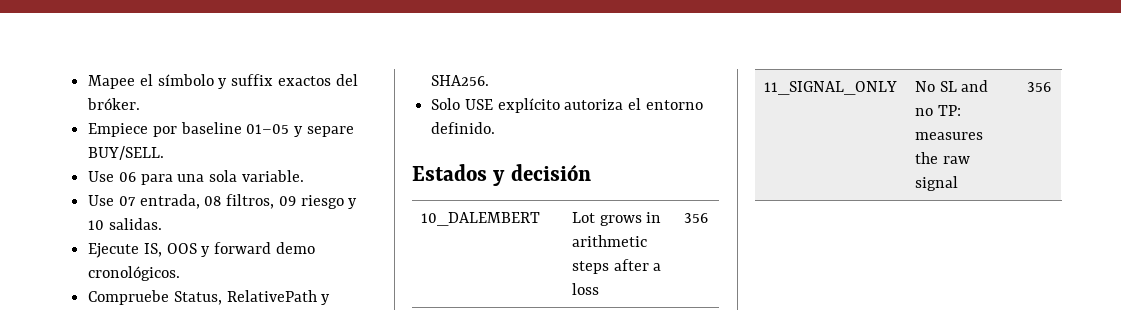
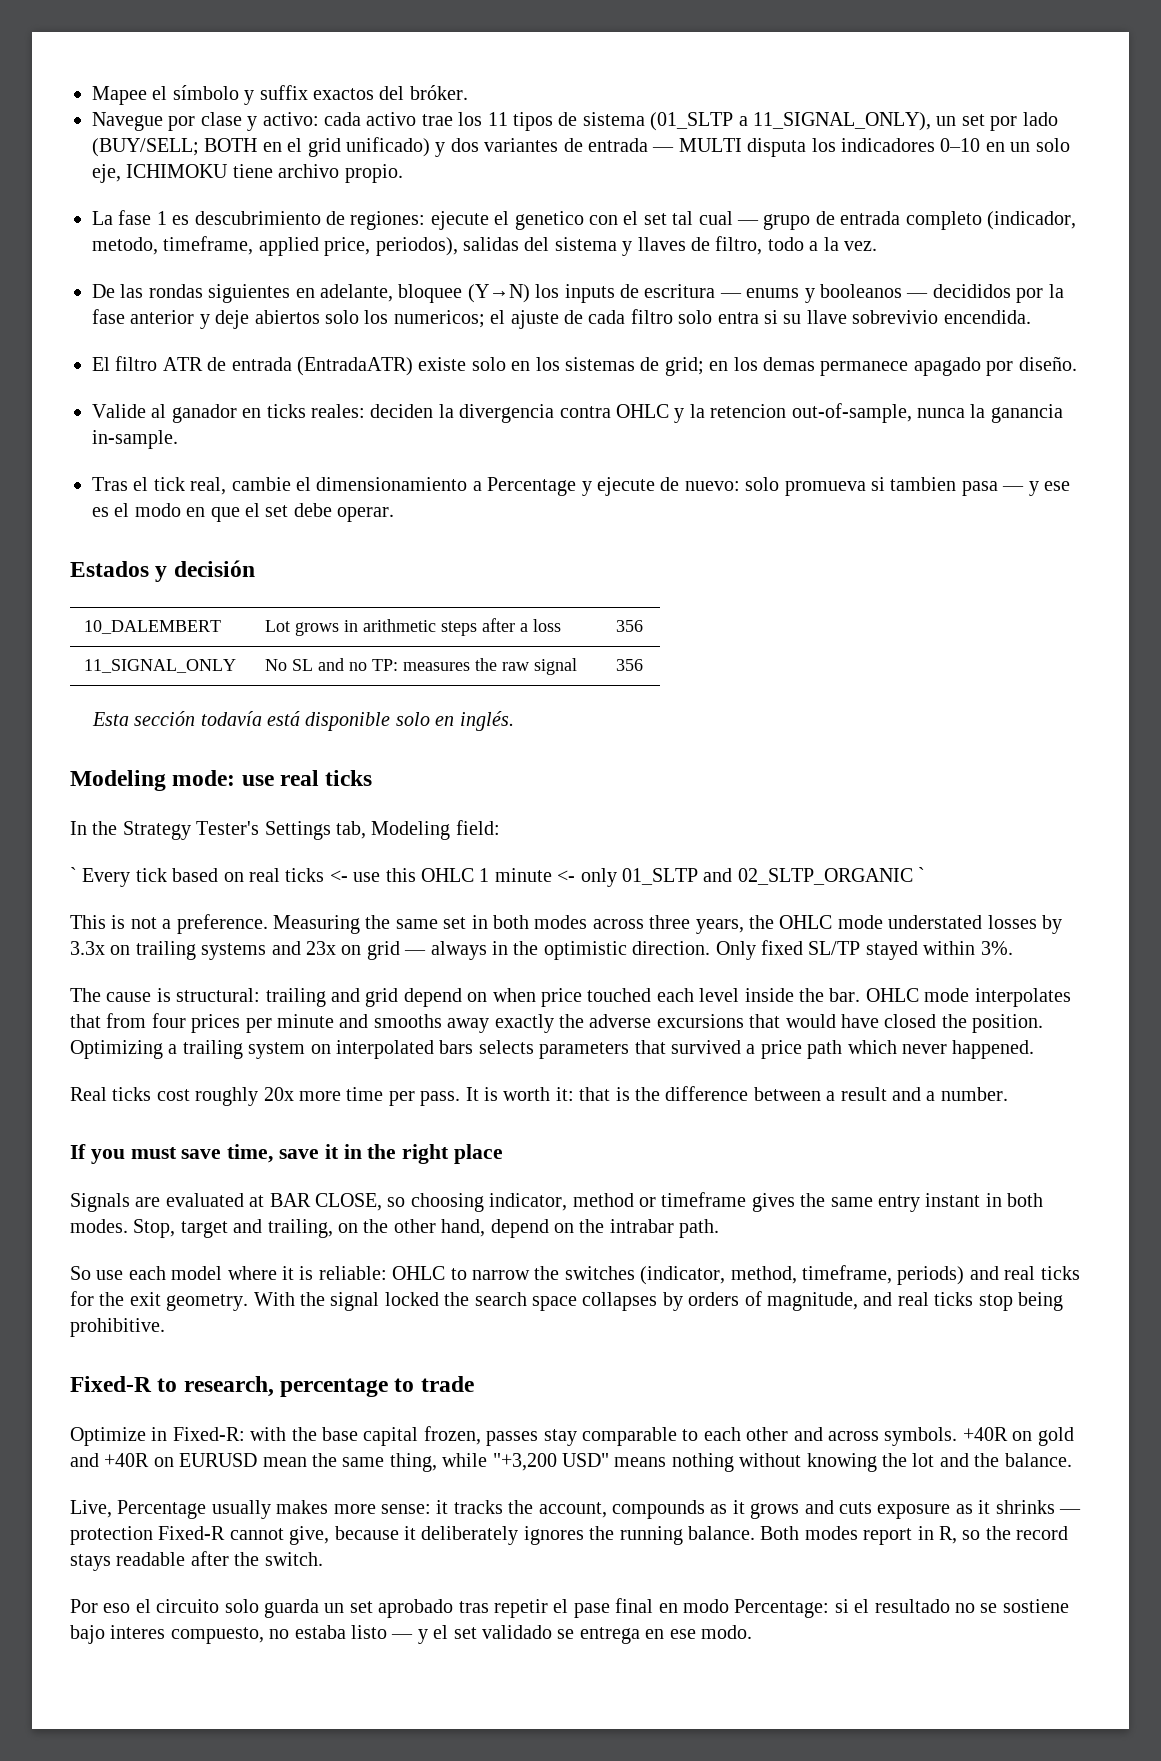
[88,122,354,137] [88,146,165,160] [88,170,304,185] [88,194,358,209] [88,218,162,230] [88,242,315,258] [88,266,181,281] [88,290,331,305] [431,75,490,86] [431,98,703,113] [431,122,496,134] Empiece por baseline 01–05 y separe BUY/SELL. // Use 06 para una sola variable. // Use 07 entrada, 08 filtros, 09 riesgo y 10 salidas. // Ejecute IS, OOS y forward demo cronológicos. // Compruebe Status, RelativePath y SHA256. // Solo USE explícito autoriza el entorno definido. -> [92,112,1058,131] [92,137,1070,157] [92,164,403,183] [92,210,1076,230] [92,236,877,256] [92,284,1064,303] [92,309,1031,329] [92,356,1077,376] [92,403,1063,423] [92,430,178,449] [92,477,1070,496] [92,503,395,522] Navegue por clase y activo: cada activo trae los 11 tipos de sistema (01_SLTP a 11_SIGNAL_ONLY), un set por lado (BUY/SELL; BOTH en el grid unificado) y dos variantes de entrada — MULTI disputa los indicadores 0–10 en un solo eje, ICHIMOKU tiene archivo propio. // La fase 1 es descubrimiento de regiones: ejecute el genetico con el set tal cual — grupo de entrada completo (indicador, metodo, timeframe, applied price, periodos), salidas del sistema y llaves de filtro, todo a la vez. // De las rondas siguientes en adelante, bloquee (Y→N) los inputs de escritura — enums y booleanos — decididos por la fase anterior y deje abiertos solo los numericos; el ajuste de cada filtro solo entra si su llave sobrevivio encendida. // El filtro ATR de entrada (EntradaATR) existe solo en los sistemas de grid; en los demas permanece apagado por diseño. // Valide al ganador en ticks reales: deciden la divergencia contra OHLC y la retencion out-of-sample, nunca la ganancia in-sample. // Tras el tick real, cambie el dimensionamiento a Percentage y ejecute de nuevo: solo promueva si tambien pasa — y ese es el modo en que el set debe operar.
(1051, 87) none -> [91,711,514,731] [70,770,373,791] [70,820,500,840] [70,867,926,887] [70,914,1062,934] [70,940,1013,960] [70,988,1071,1007] [70,1013,1044,1033] [70,1040,1035,1059] [70,1086,1008,1106] [70,1144,504,1164] [70,1192,1044,1212] [70,1219,720,1238] [70,1265,1080,1285] [70,1291,1063,1311] [70,1318,165,1337] [70,1376,474,1397] [70,1426,1074,1446] [70,1453,1072,1472] [70,1500,1081,1519] [70,1526,1069,1545] [70,1551,323,1571] [70,1598,1069,1618] [70,1625,752,1644] // Esta sección todavía está disponible solo en inglés. // Modeling mode: use real ticks // In the Strategy Tester's Settings tab, Modeling field: // ` Every tick based on real ticks <- use this OHLC 1 minute <- only 01_SLTP and 02_SLTP_ORGANIC ` // This is not a preference. Measuring the same set in both modes across three years, the OHLC mode understated losses by 3.3x on trailing systems and 23x on grid — always in the optimistic direction. Only fixed SL/TP stayed within 3%. // The cause is structural: trailing and grid depend on when price touched each level inside the bar. OHLC mode interpolates that from four prices per minute and smooths away exactly the adverse excursions that would have closed the position. Optimizing a trailing system on interpolated bars selects parameters that survived a price path which never happened. // Real ticks cost roughly 20x more time per pass. It is worth it: that is the difference between a result and a number. // If you must save time, save it in the right place // Signals are evaluated at BAR CLOSE, so choosing indicator, method or timeframe gives the same entry instant in both modes. Stop, target and trailing, on the other hand, depend on the intrabar path. // So use each model where it is reliable: OHLC to narrow the switches (indicator, method, timeframe, periods) and real ticks for the exit geometry. With the signal locked the search space collapses by orders of magnitude, and real ticks stop being prohibitive. // Fixed-R to research, percentage to trade // Optimize in Fixed-R: with the base capital frozen, passes stay comparable to each other and across symbols. +40R on gold and +40R on EURUSD mean the same thing, while "+3,200 USD" means nothing without knowing the lot and the balance. // Live, Percentage usually makes more sense: it tracks the account, compounds as it grows and cuts exposure as it shrinks — protection Fixed-R cannot give, because it deliberately ignores the running balance. Both modes report in R, so the record stays readable after the switch. // Por eso el circuito solo guarda un set aprobado tras repetir el pase final en modo Percentage: si el resultado no se sostiene bajo interes compuesto, no estaba listo — y el set validado se entrega en ese modo.

